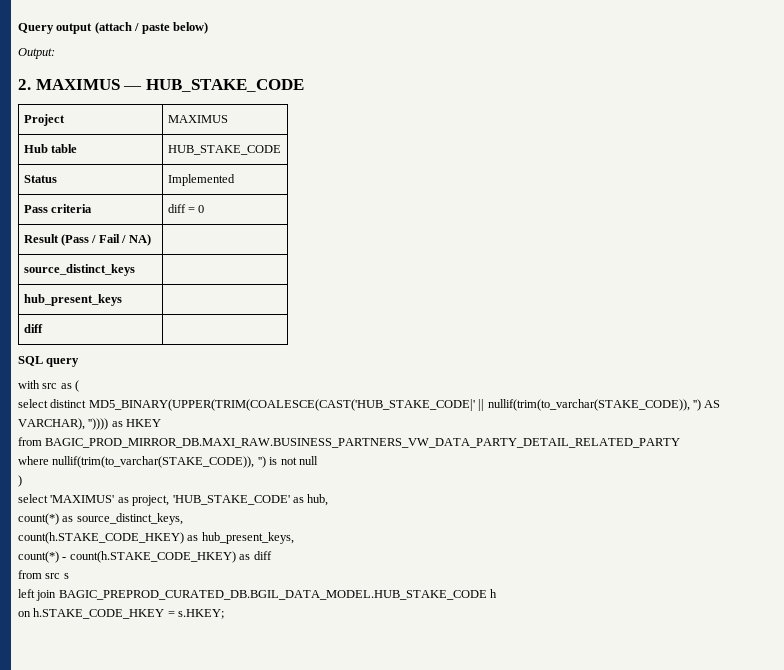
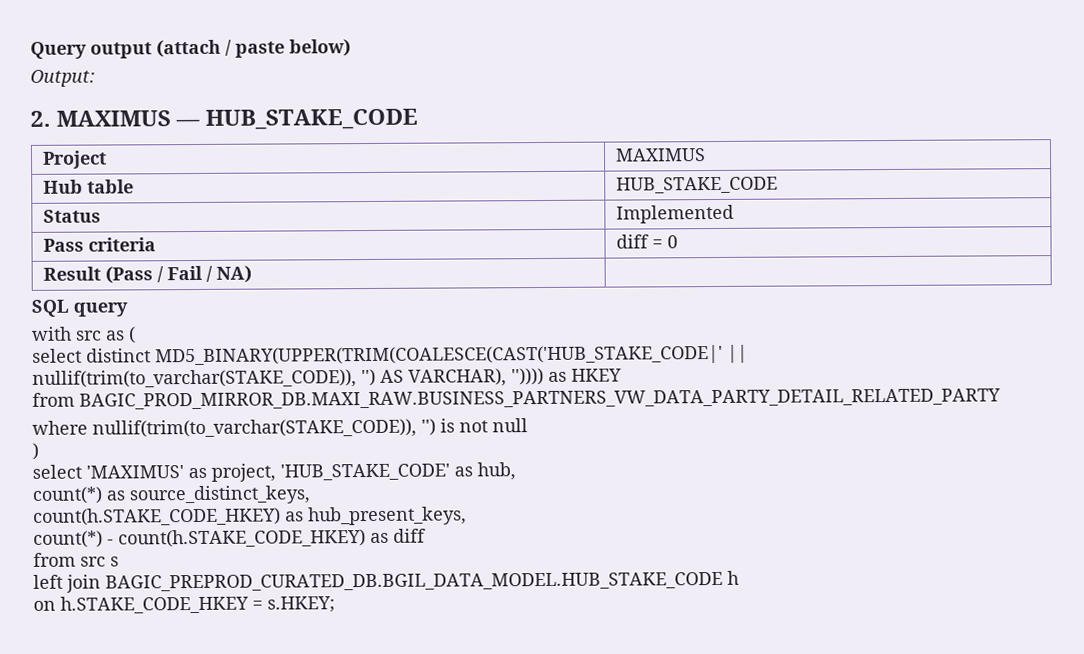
[23,264,135,276] [23,294,122,306] [23,324,43,333] // source_distinct_keys | // hub_present_keys | // diff | -> (252, 274) none

